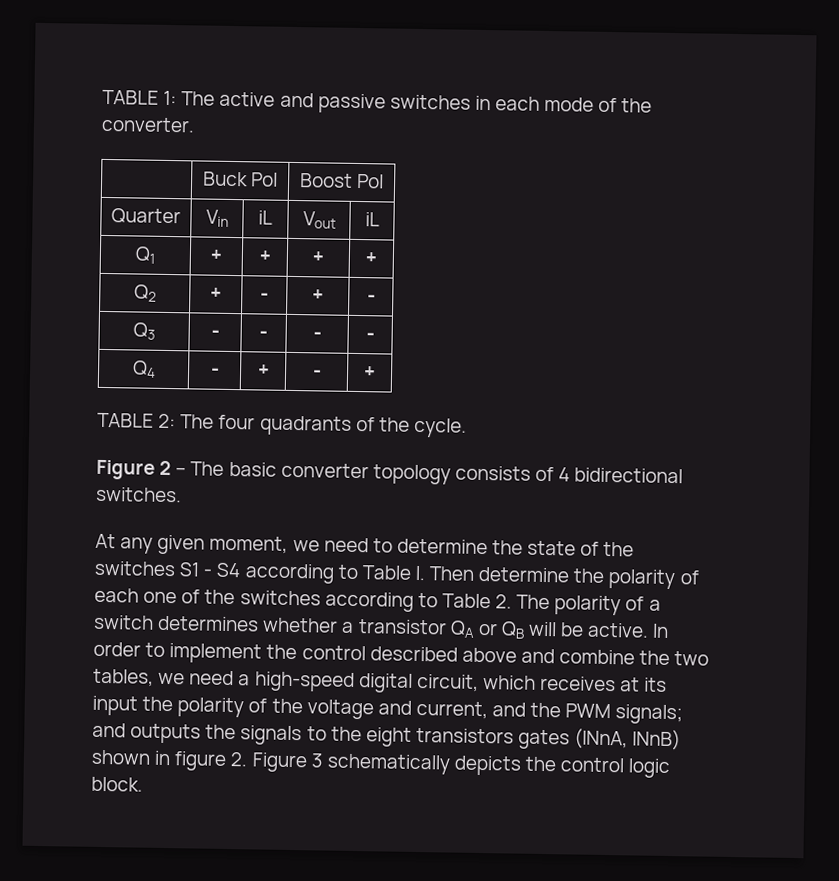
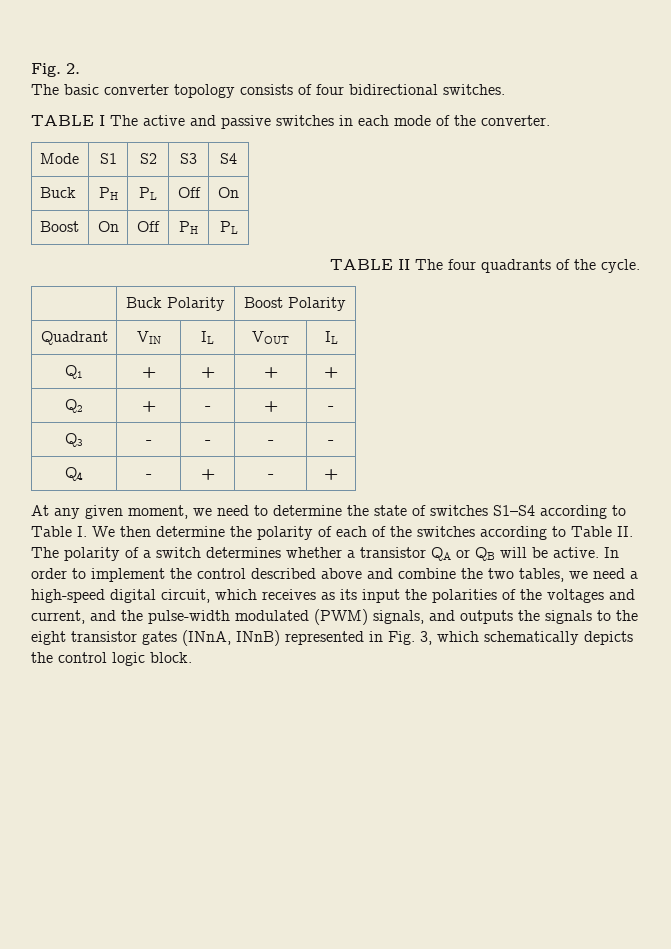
[102,89,178,106] TABLE 1: -> [31,63,80,77] [31,84,505,98] [31,115,105,126] Fig. 2. // The basic converter topology consists of four bidirectional switches. // TABLE I
[202,171,279,187] [299,173,385,189] [111,208,181,225] [205,209,229,227] [258,210,273,225] [302,211,336,229] [364,212,380,227] // | Buck Pol | Boost Pol // Quarter | Vin | iL | Vout | iL -> [39,153,79,164] [99,153,117,164] [139,153,157,164] [180,153,197,164] [220,153,237,164] [39,187,76,198] [98,187,118,200] [139,187,157,200] [177,187,201,198] [218,187,239,198] [39,221,79,232] [97,221,119,232] [137,221,160,232] [179,221,198,234] [219,221,238,234] [330,259,640,273] [126,297,225,311] [244,297,346,311] [40,331,108,345] [136,331,161,344] [201,331,214,344] [252,331,289,344] [324,331,338,344] // Mode | S1 | S2 | S3 | S4 // Buck | PH | PL | Off | On // Boost | On | Off | PH | PL // TABLE II The four quadrants of the cycle. // | Buck Polarity | Boost Polarity // Quadrant | VIN | IL | VOUT | IL
[97,412,467,438] [96,459,684,485] [96,486,182,503] // TABLE 2: The four quadrants of the cycle. // Figure 2 – The basic converter topology consists of 4 bidirectional switches. -> (338, 474) none
[603,541,635,557] [94,560,242,578] the switches S1 - S4 -> [430,505,535,516] switches S1–S4
[429,566,475,581] Then -> [92,526,151,537] We then
[143,591,178,604] one -> (367, 531) none
[495,594,513,609] 2. -> [617,526,633,537] II.
[620,677,641,692] at -> [321,592,335,600] as
[177,697,374,720] polarity of the voltage -> [432,589,604,603] polarities of the voltages
[565,703,684,725] PWM signals; -> [148,609,424,625] pulse-width modulated (PWM) signals,
[415,727,514,744] transistors -> [71,631,137,642] transistor
[91,749,324,773] shown in figure 2. Figure 3 -> [285,631,479,645] represented in Fig. 3, which

